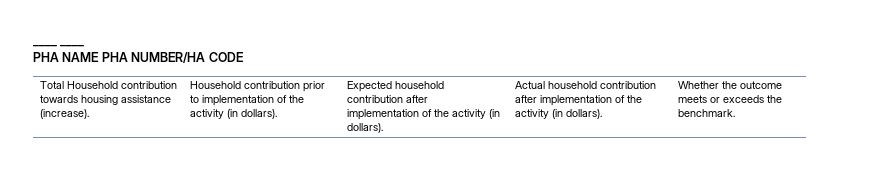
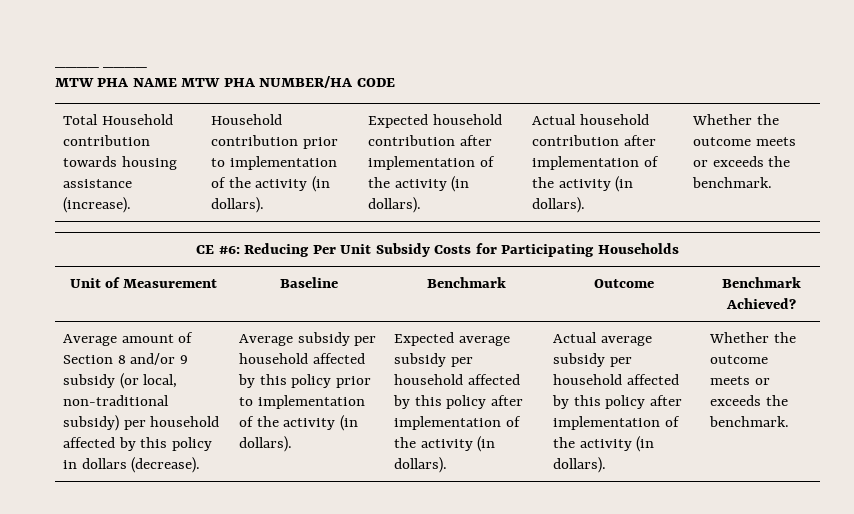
(85, 46) none -> [55,78,94,87] MTW
(100, 57) none -> [181,78,221,87] MTW
(735, 113) none -> [196,243,679,257] [69,277,218,288] [280,277,338,288] [426,277,506,288] [594,279,654,288] [721,277,801,288] [725,298,796,309] [63,332,194,346] [63,353,188,365] [63,373,178,389] [63,395,170,406] [63,415,220,431] [63,437,212,451] [63,457,201,473] [239,332,377,346] [239,353,365,364] [238,374,371,388] [239,395,365,409] [239,415,358,431] [239,436,293,452] [394,332,510,346] [394,353,473,367] [394,374,520,385] [393,395,523,409] [394,416,521,430] [394,436,496,452] [394,457,448,473] [553,332,652,346] [553,353,632,367] [553,374,679,385] [552,395,682,409] [553,416,680,430] [553,436,655,452] [553,457,607,473] [709,332,796,343] [710,355,769,364] [710,376,770,385] [710,395,788,406] [709,416,790,427] // CE #6: Reducing Per Unit Subsidy Costs for Participating Households // Unit of Measurement | Baseline | Benchmark | Outcome | Benchmark Achieved? // Average amount of Section 8 and/or 9 subsidy (or local, non-traditional subsidy) per household affected by this policy in dollars (decrease). | Average subsidy per household affected by this policy prior to implementation of the activity (in dollars). | Expected average subsidy per household affected by this policy after implementation of the activity (in dollars). | Actual average subsidy per household affected by this policy after implementation of the activity (in dollars). | Whether the outcome meets or exceeds the benchmark.

